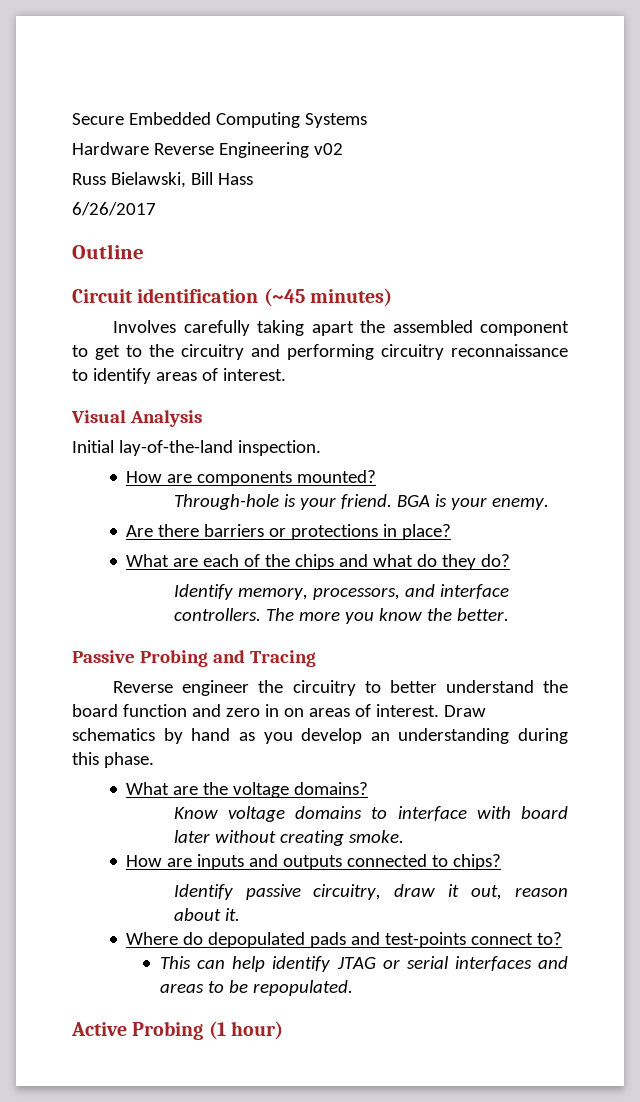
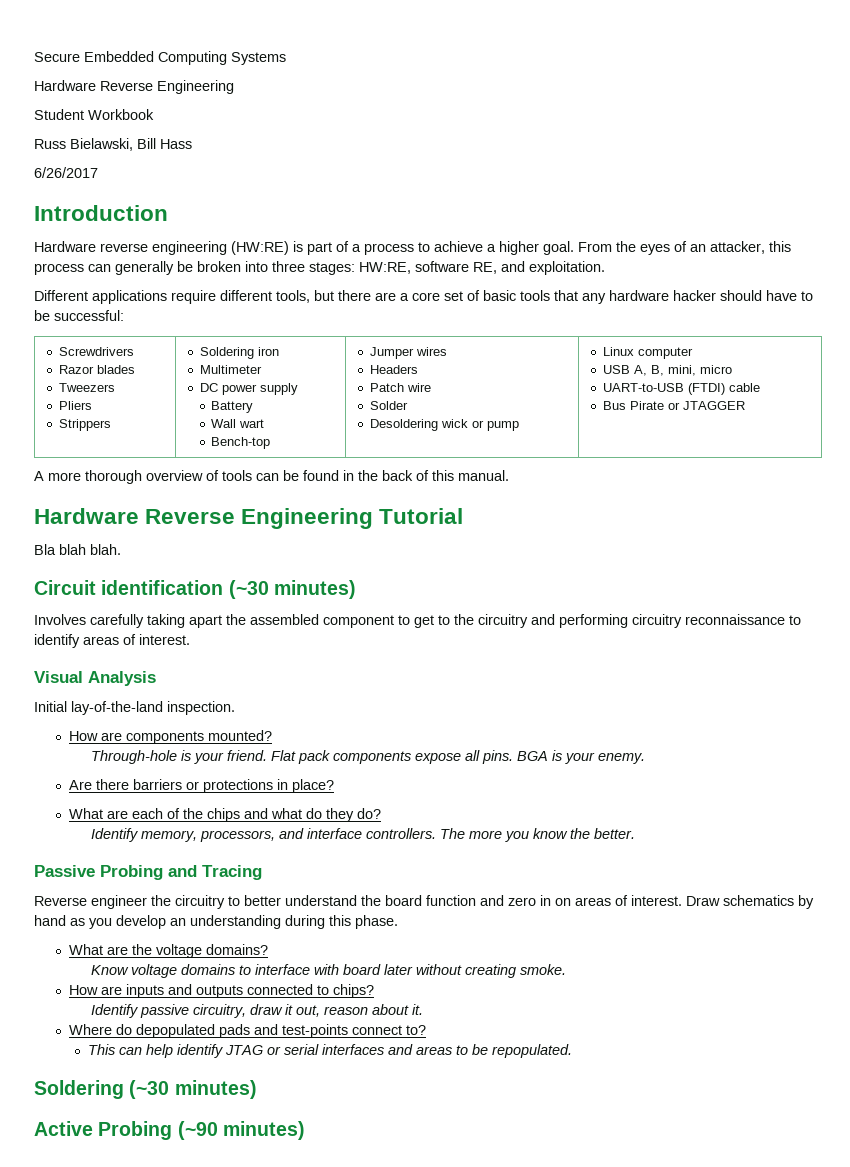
[313,143,343,155] v02 -> [34,109,154,120] // Student Workbook
[72,244,144,259] Outline -> [34,205,168,221] [34,241,791,255] [34,261,605,275] [34,290,813,304] [34,310,124,321] [59,347,135,356] [59,365,136,374] [59,383,116,392] [59,401,93,410] [59,419,112,431] [200,347,280,359] [200,365,263,374] [200,383,299,395] [211,401,254,413] [211,419,265,428] [211,437,271,449] [370,347,448,359] [370,365,419,374] [370,383,432,392] [370,401,409,410] [370,419,520,431] [603,347,694,359] [603,365,733,376] [603,383,761,395] [603,401,746,410] [34,470,509,484] [34,508,464,529] [34,544,121,555] Introduction // Hardware reverse engineering (HW:RE) is part of a process to achieve a higher goal. From the eyes of an attacker, this process can generally be broken into three stages: HW:RE, software RE, and exploitation. // Different applications require different tools, but there are a core set of basic tools that any hardware hacker should have to be successful: // Screwdrivers // Razor blades // Tweezers // Pliers // Strippers | Soldering iron // Multimeter // DC power supply // Battery // Wall wart // Bench-top | Jumper wires // Headers // Patch wire // Solder // Desoldering wick or pump | Linux computer // USB A, B, mini, micro // UART-to-USB (FTDI) cable // Bus Pirate or JTAGGER // A more thorough overview of tools can be found in the back of this manual. // Hardware Reverse Engineering Tutorial // Bla blah blah.
[263,288,305,307] (~45 -> [228,580,269,599] (~30
(392, 501) none -> [270,750,513,764] Flat pack components expose all pins.
(354, 988) none -> [34,1080,257,1099] // Soldering (~30 minutes)
[208,1021,283,1040] (1 hour) -> [177,1121,305,1140] (~90 minutes)

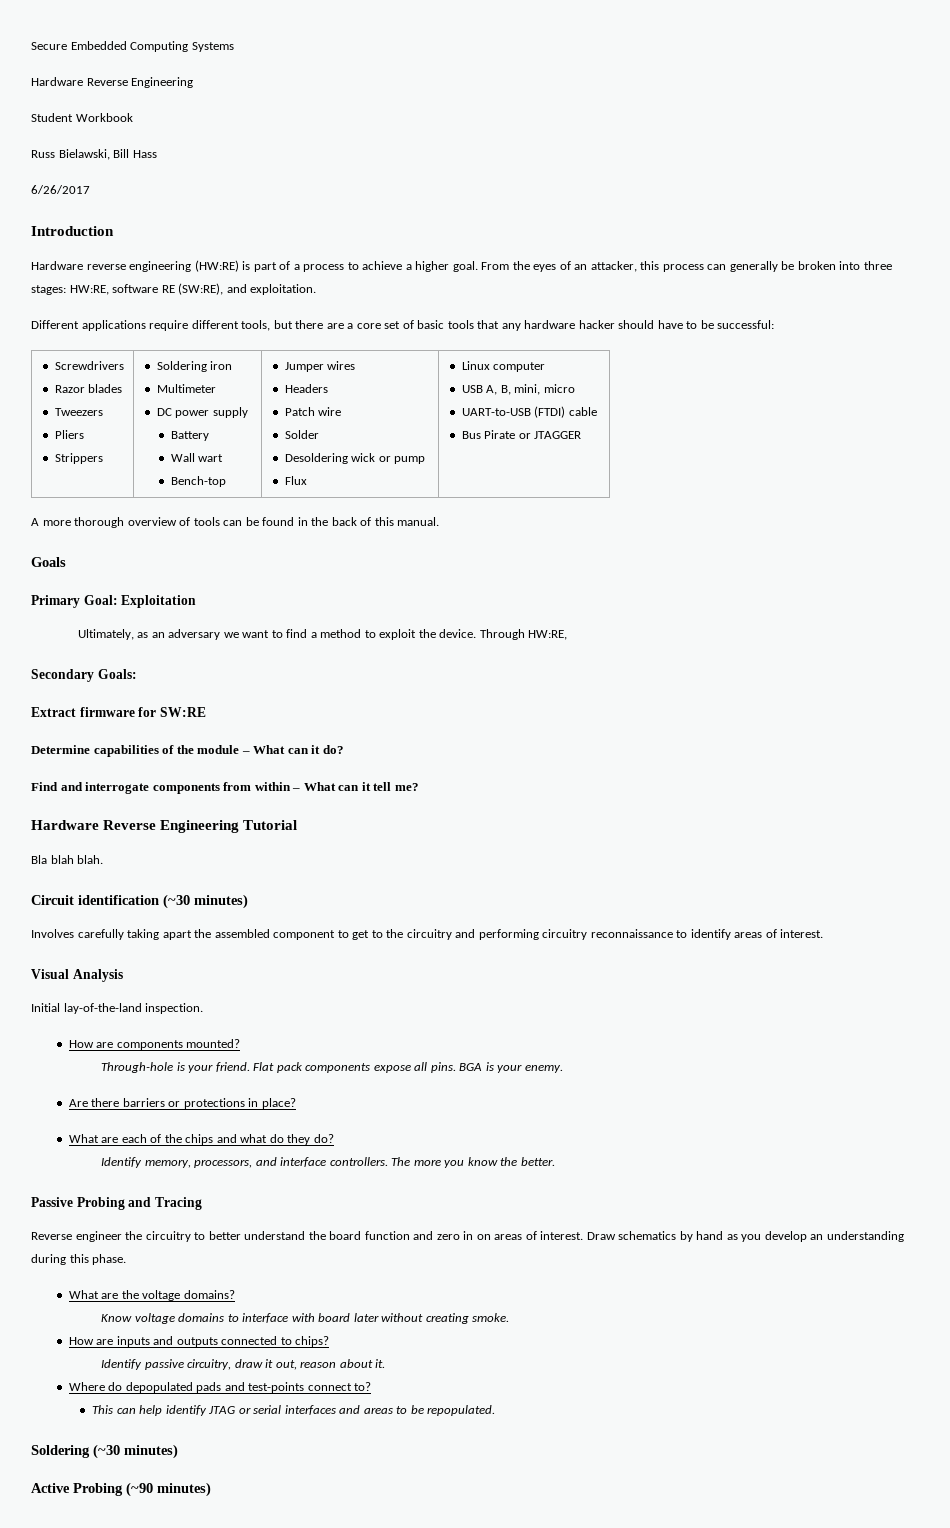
[473,262,497,274] RE, -> [161,283,224,295] RE (SW:RE),
(520, 426) none -> [284,476,307,485] // Flux
(509, 475) none -> [31,557,66,567] [31,595,197,608] [77,629,568,640] [31,669,137,682] [31,707,206,717] [31,745,344,757] [31,782,419,794] // Goals // Primary Goal: Exploitation // Ultimately, as an adversary we want to find a method to exploit the device. Through HW:RE, // Secondary Goals: // Extract firmware for SW:RE // Determine capabilities of the module – What can it do? // Find and interrogate components from within – What can it tell me?

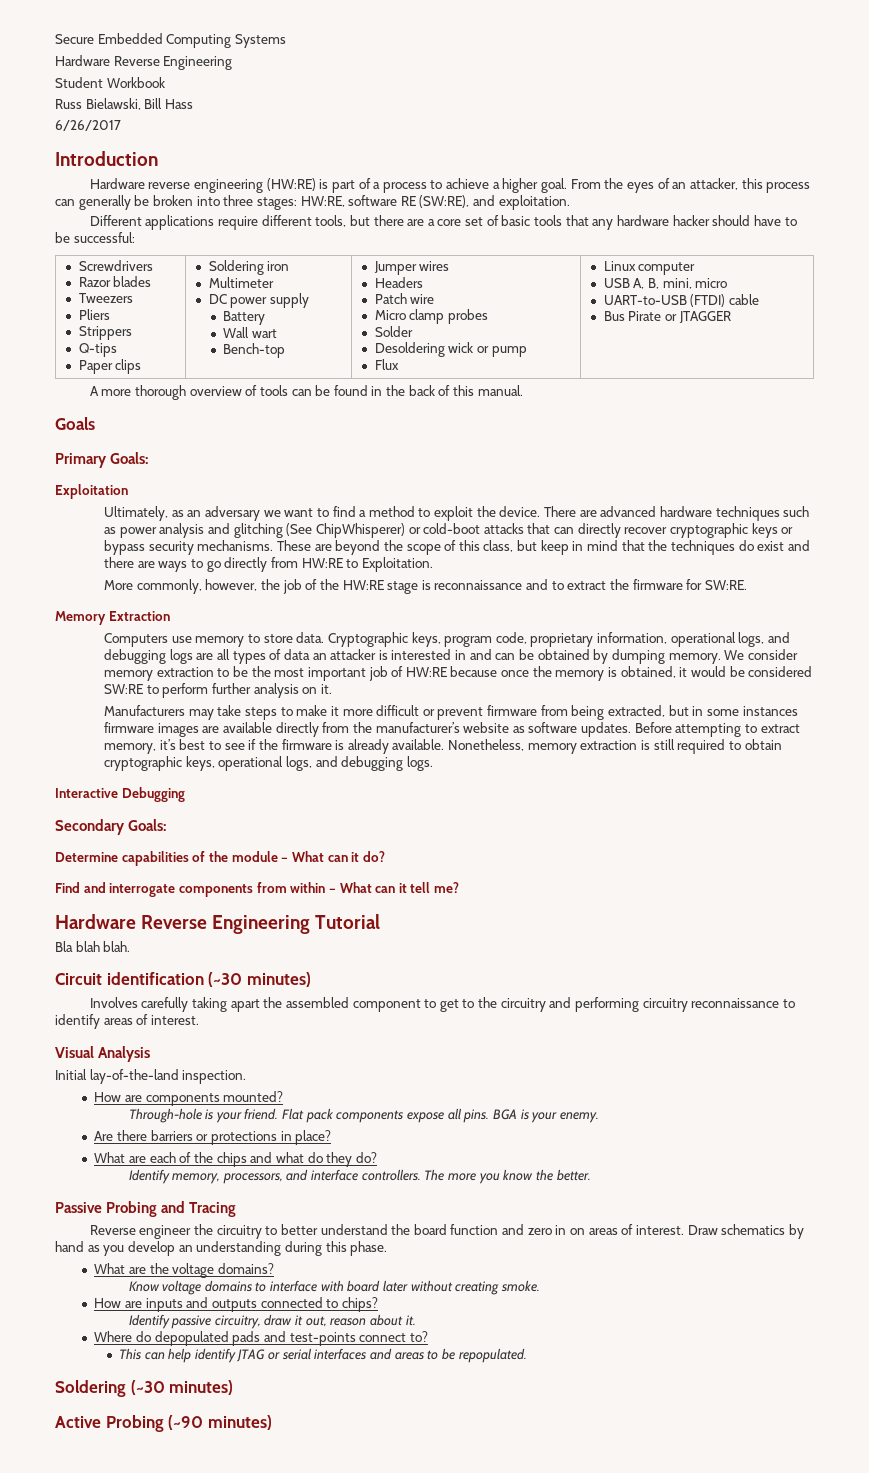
(103, 458) none -> [78,343,117,357] [78,359,142,374] // Q-tips // Paper clips
(342, 411) none -> [374,309,488,324] // Micro clamp probes
[83,595,118,605] Goal: -> [110,452,149,464] Goals: //
[479,629,568,640] [31,669,137,682] [31,707,206,717] Through HW:RE, // Secondary Goals: // Extract firmware for SW:RE -> [544,506,810,521] [104,523,794,538] [104,540,810,555] [104,557,433,572] [104,579,747,594] [55,611,170,625] [104,632,791,647] [104,649,798,664] [104,666,813,681] [104,683,332,698] [104,705,798,720] [104,722,800,737] [104,739,782,754] [104,756,433,771] [55,787,185,802] [55,819,167,835] There are advanced hardware techniques such as power analysis and glitching (See ChipWhisperer) or cold-boot attacks that can directly recover cryptographic keys or bypass security mechanisms. These are beyond the scope of this class, but keep in mind that the techniques do exist and there are ways to go directly from HW:RE to Exploitation. // More commonly, however, the job of the HW:RE stage is reconnaissance and to extract the firmware for SW:RE. // Memory Extraction // Computers use memory to store data. Cryptographic keys, program code, proprietary information, operational logs, and debugging logs are all types of data an attacker is interested in and can be obtained by dumping memory. We consider memory extraction to be the most important job of HW:RE because once the memory is obtained, it would be considered SW:RE to perform further analysis on it. // Manufacturers may take steps to make it more difficult or prevent firmware from being extracted, but in some instances firmware images are available directly from the manufacturer’s website as software updates. Before attempting to extract memory, it’s best to see if the firmware is already available. Nonetheless, memory extraction is still required to obtain cryptographic keys, operational logs, and debugging logs. // Interactive Debugging // Secondary Goals:

